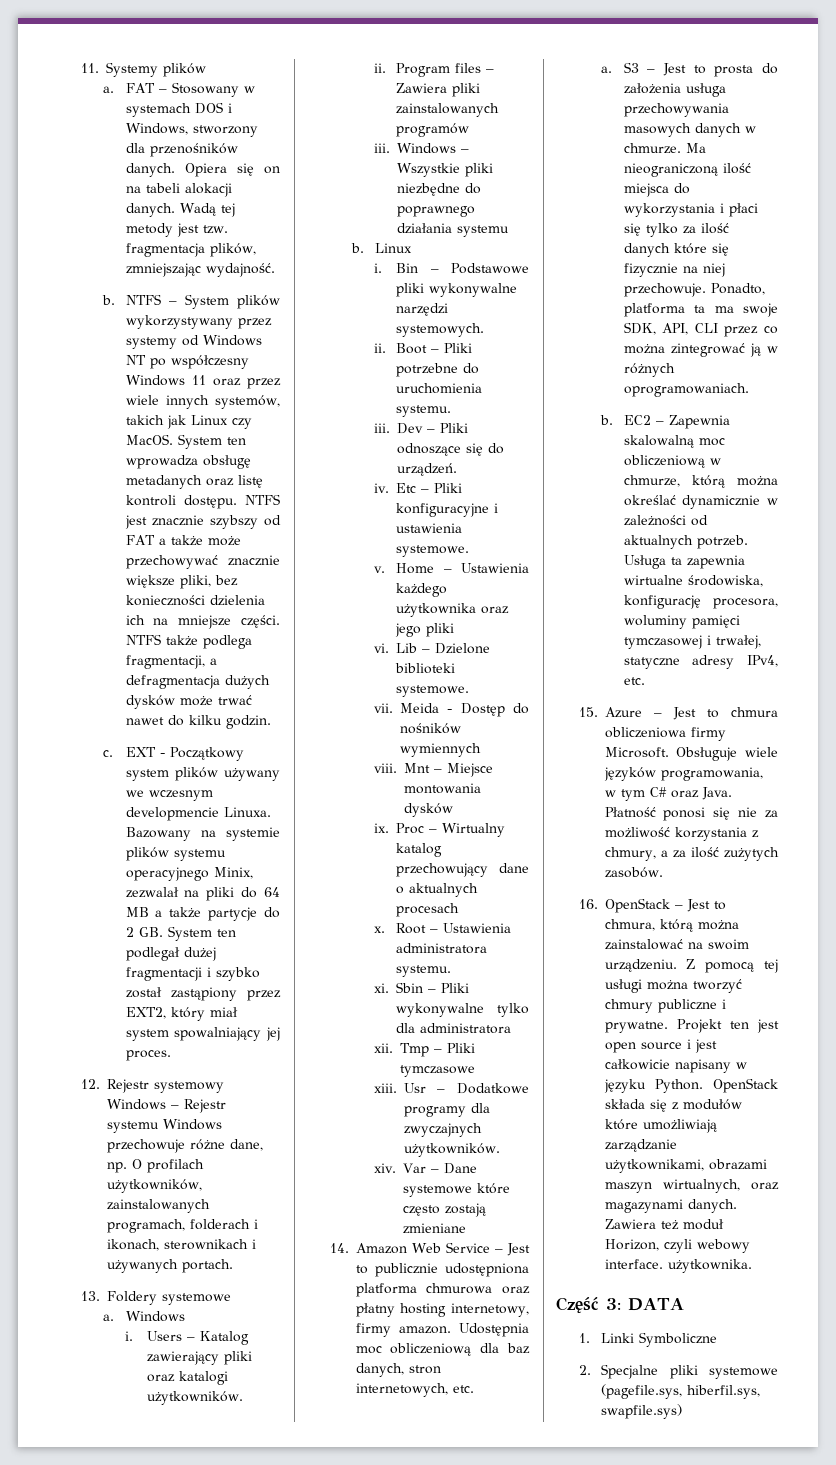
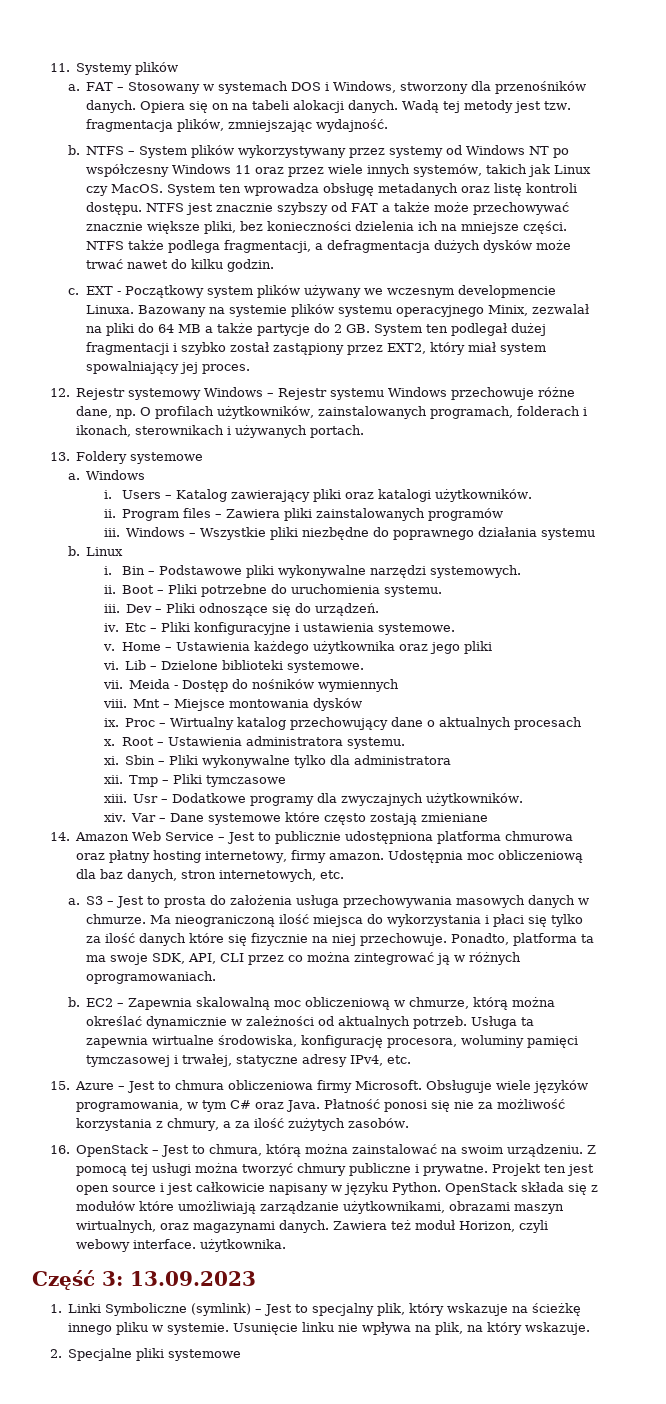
[628,1298,684,1311] DATA -> [130,1271,256,1286] 13.09.2023
(718, 1339) none -> [191,1303,582,1316] [68,1322,591,1335] (symlink) – Jest to specjalny plik, który wskazuje na ścieżkę innego pliku w systemie. Usunięcie linku nie wpływa na plik, na który wskazuje.
[601,1384,761,1399] [601,1404,683,1419] (pagefile.sys, hiberfil.sys, swapfile.sys) -> (242, 1355) none

